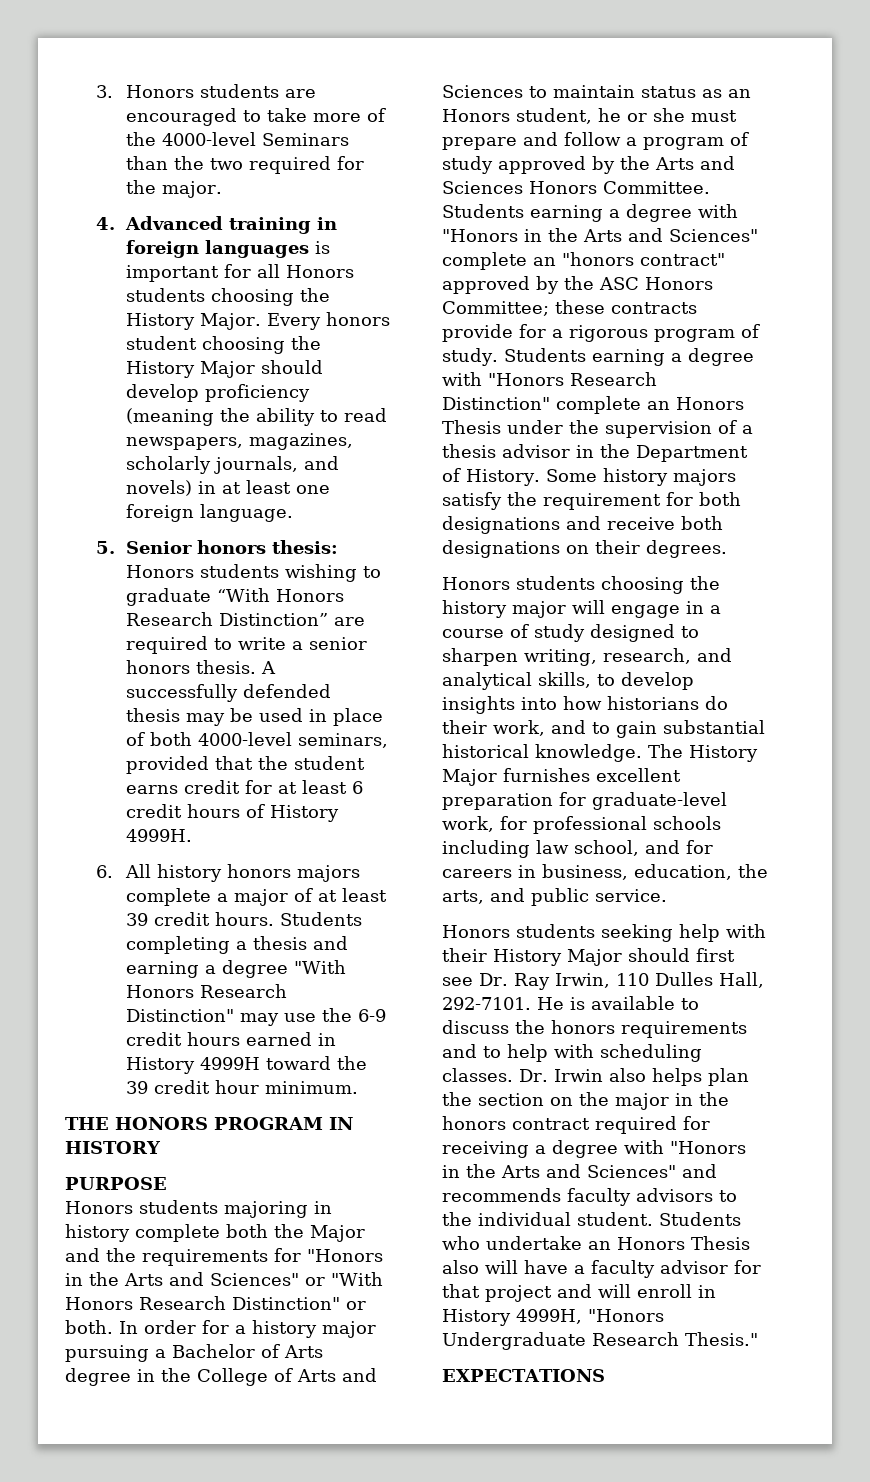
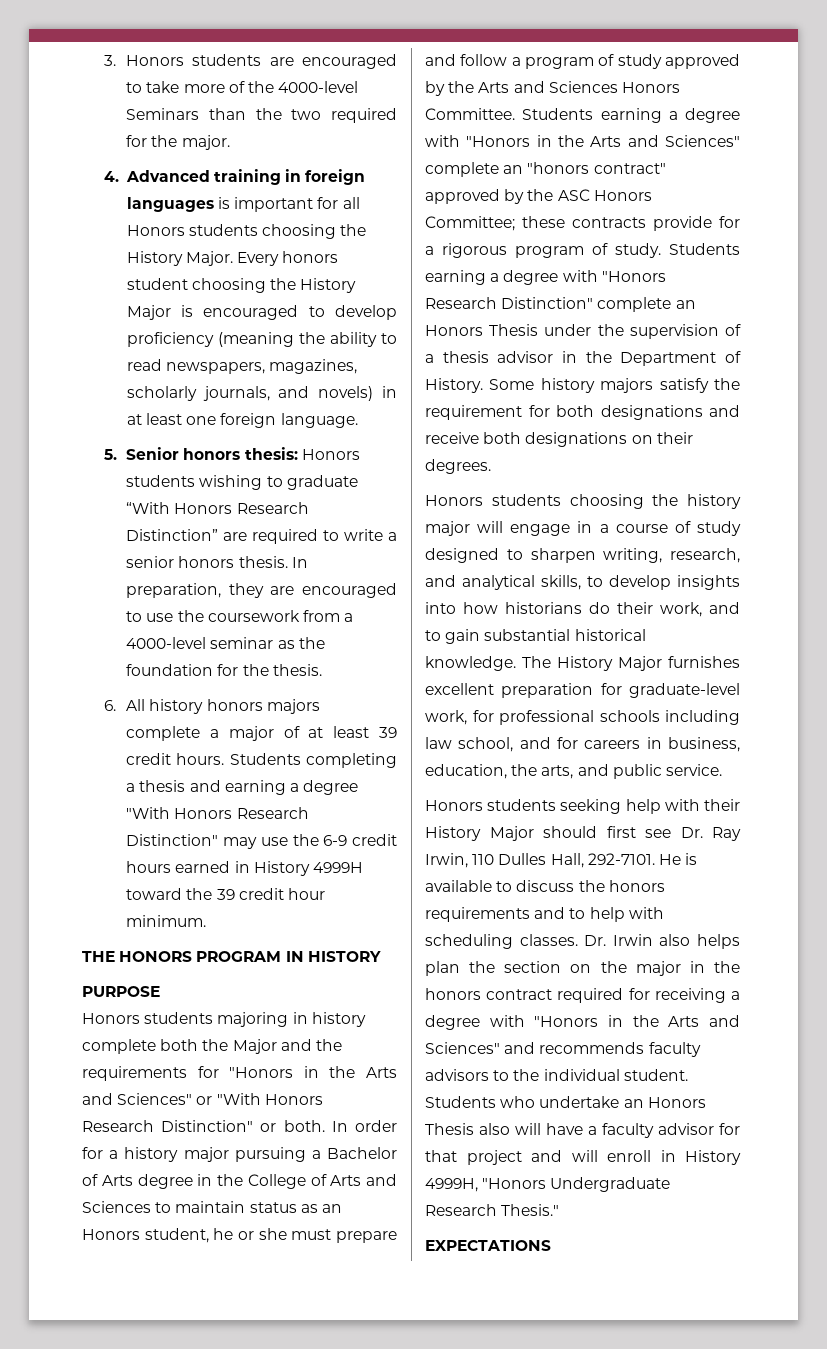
[261,360,324,374] should -> [181,305,325,320] is encouraged to
[261,661,277,674] [126,684,332,702] [126,708,384,726] [126,732,389,748] [126,756,366,774] [126,780,364,794] [126,804,340,822] [126,829,193,842] A successfully defended thesis may be used in place of both 4000-level seminars, provided that the student earns credit for at least 6 credit hours of History 4999H. -> [291,557,308,568] [126,583,397,598] [126,610,354,622] [126,637,325,649] [126,664,322,676] In preparation, they are encouraged to use the coursework from a 4000-level seminar as the foundation for the thesis.

